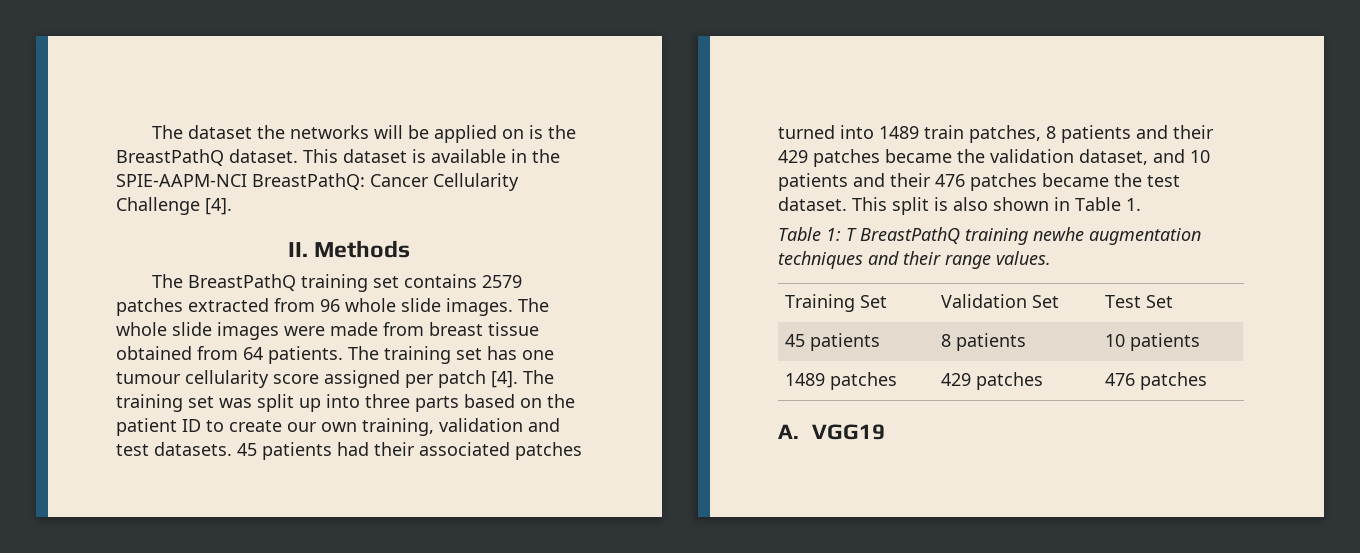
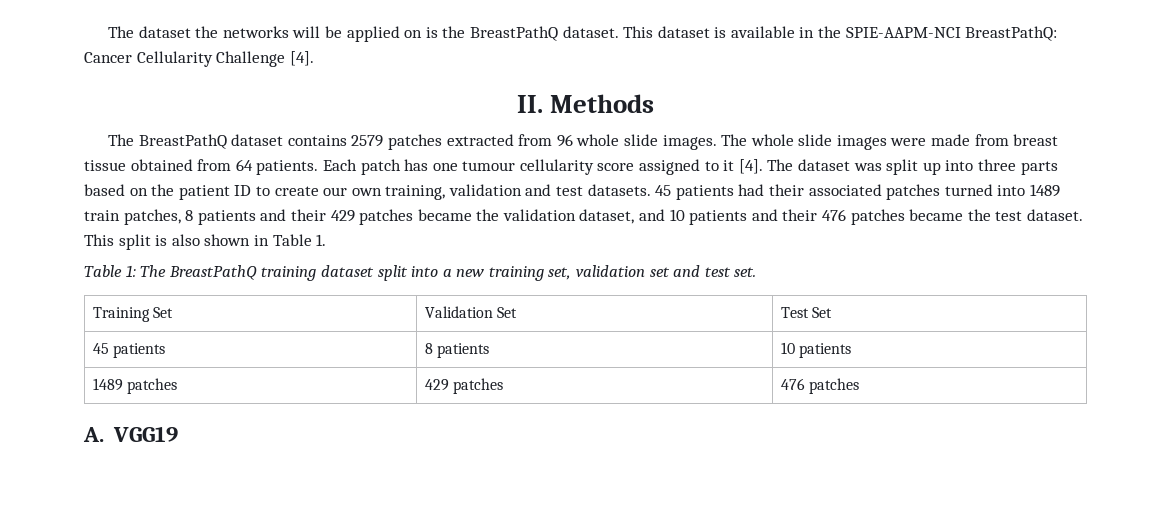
[301,274,400,292] training set -> [231,134,284,146] dataset
[348,346,482,364] The training set -> [322,159,401,175] Each patch
[405,370,554,388] [116,394,214,412] per patch [4]. The training set -> [704,159,851,174] to it [4]. The dataset
[846,227,1201,245] [778,251,1051,269] T BreastPathQ training newhe augmentation techniques and their range values. -> [140,265,757,281] The BreastPathQ training dataset split into a new training set, validation set and test set.

